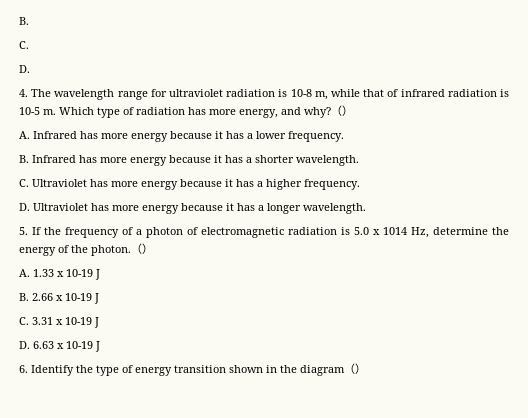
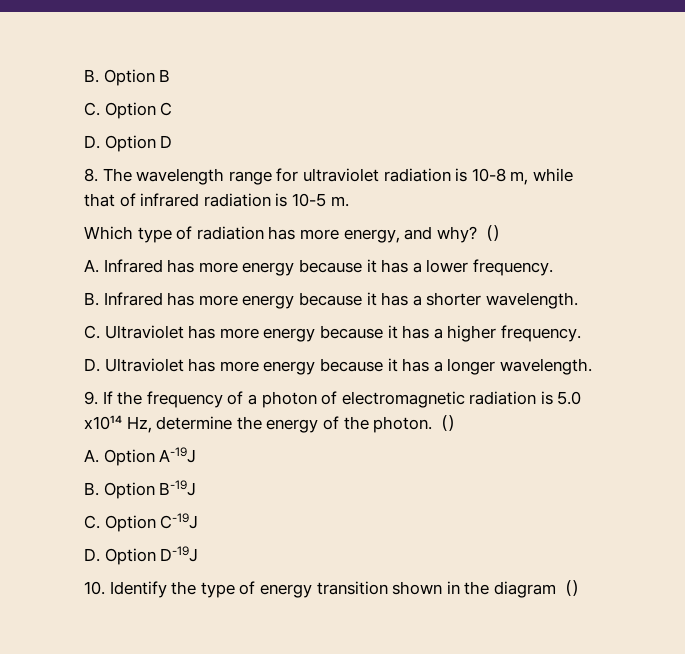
[19,17,29,25] [19,41,29,49] [19,65,30,73] [19,89,28,97] B. // C. // D. // 4. -> [84,69,171,86] [84,102,173,119] [84,135,173,152] [84,168,98,182] B. Option B // C. Option C // D. Option D // 8.
(56, 112) none -> (349, 201) //
[19,227,28,235] 5. -> [84,391,98,405] 9.
[373,227,407,235] x 1014 -> [84,415,122,430] x10¹⁴
[33,269,100,280] [19,293,99,304] [19,317,99,328] [19,341,100,352] [19,365,28,373] 1.33 x 10-19 J // B. 2.66 x 10-19 J // C. 3.31 x 10-19 J // D. 6.63 x 10-19 J // 6. -> [103,447,197,466] [84,480,197,499] [84,513,199,532] [84,546,199,565] [84,581,105,595] Option A-19J // B. Option B-19J // C. Option C-19J // D. Option D-19J // 10.

